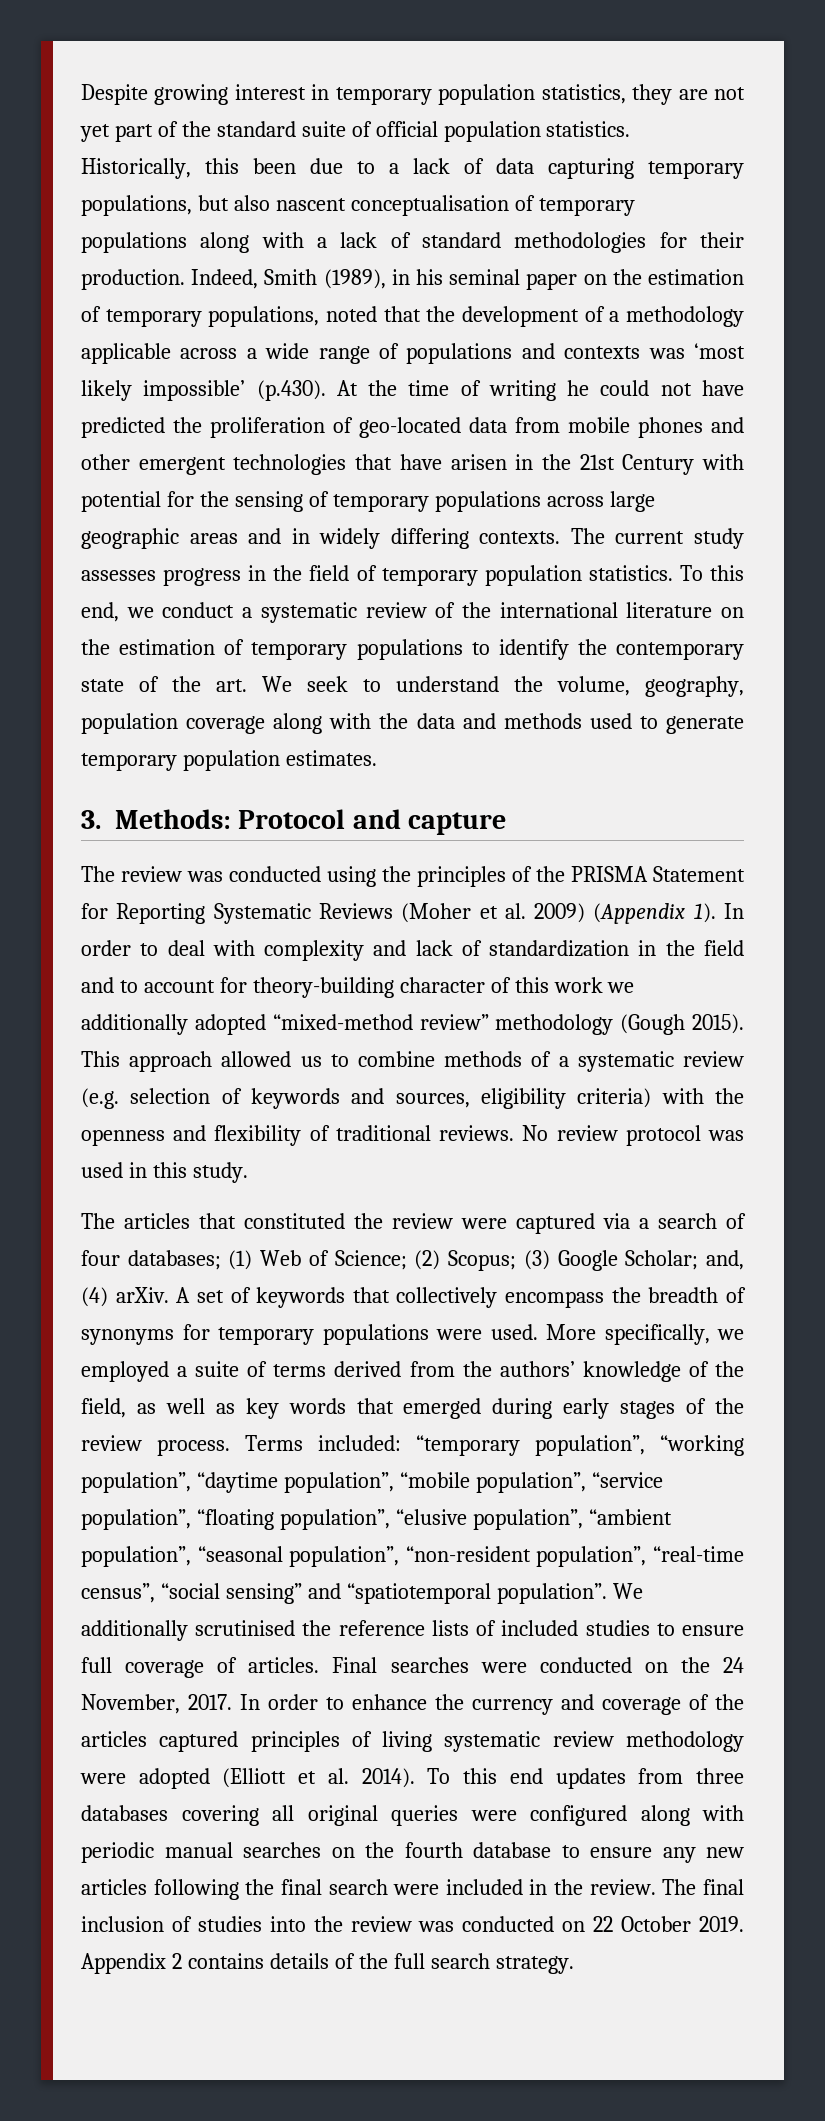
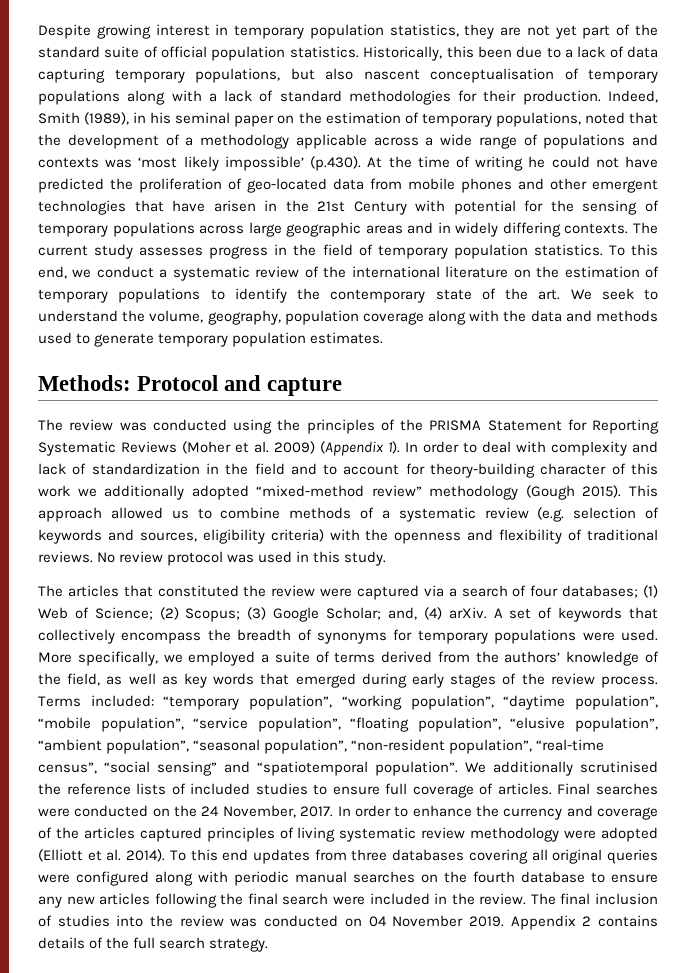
[81,810,101,829] 3. -> (384, 338) none
[593,1916,692,1932] 22 October -> [368,915,464,927] 04 November

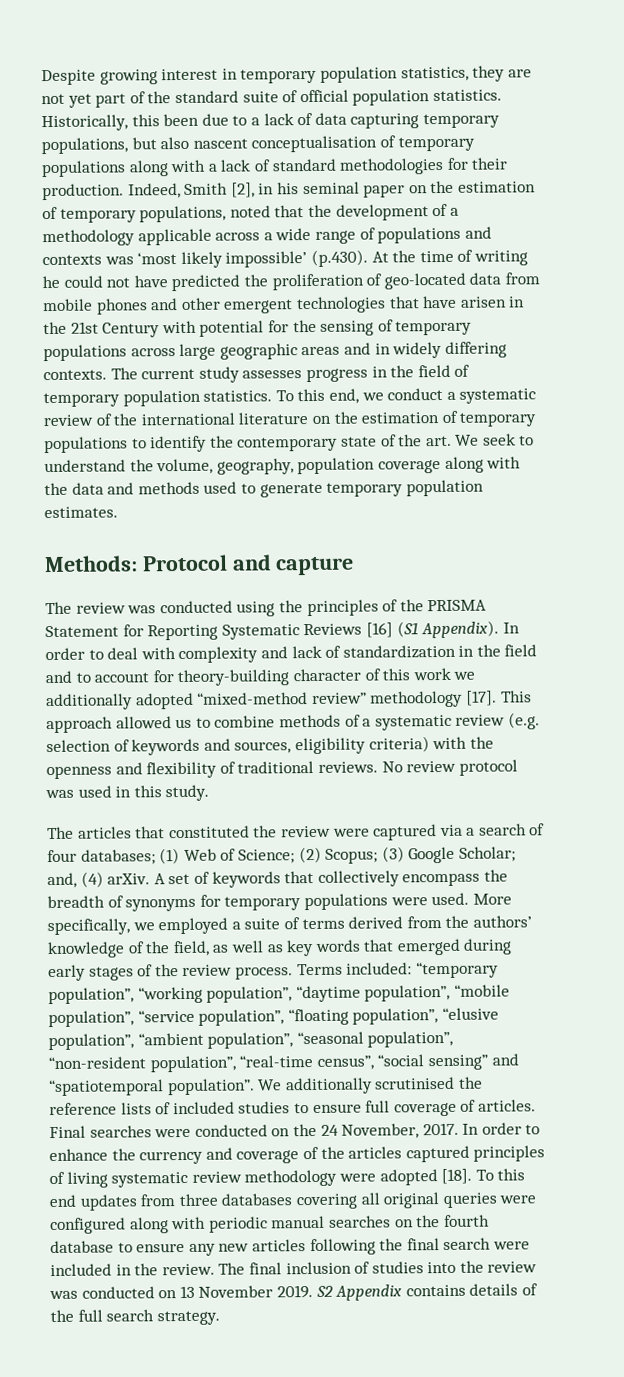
[84,112,130,125] (1989), -> [230,182,255,198] [2],
[182,441,400,456] (Moher et al. 2009) (Appendix 1). -> [365,620,500,639] [16] (S1 Appendix).
[525,485,622,500] (Gough 2015). -> [465,690,497,706] [17].
[38,849,166,862] (Elliott et al. 2014). -> [441,1168,473,1185] [18].
[368,916,387,927] 04 -> [179,1285,195,1299] 13
[510,915,592,930] Appendix 2 -> [315,1284,403,1301] S2 Appendix

